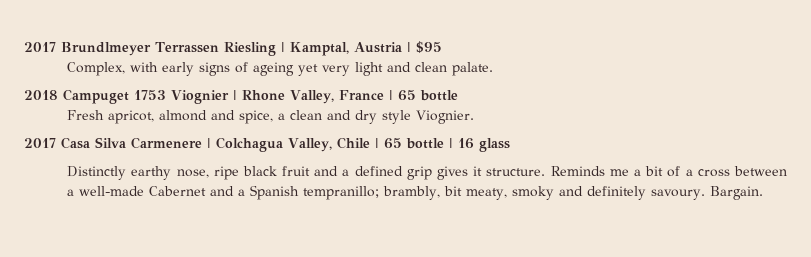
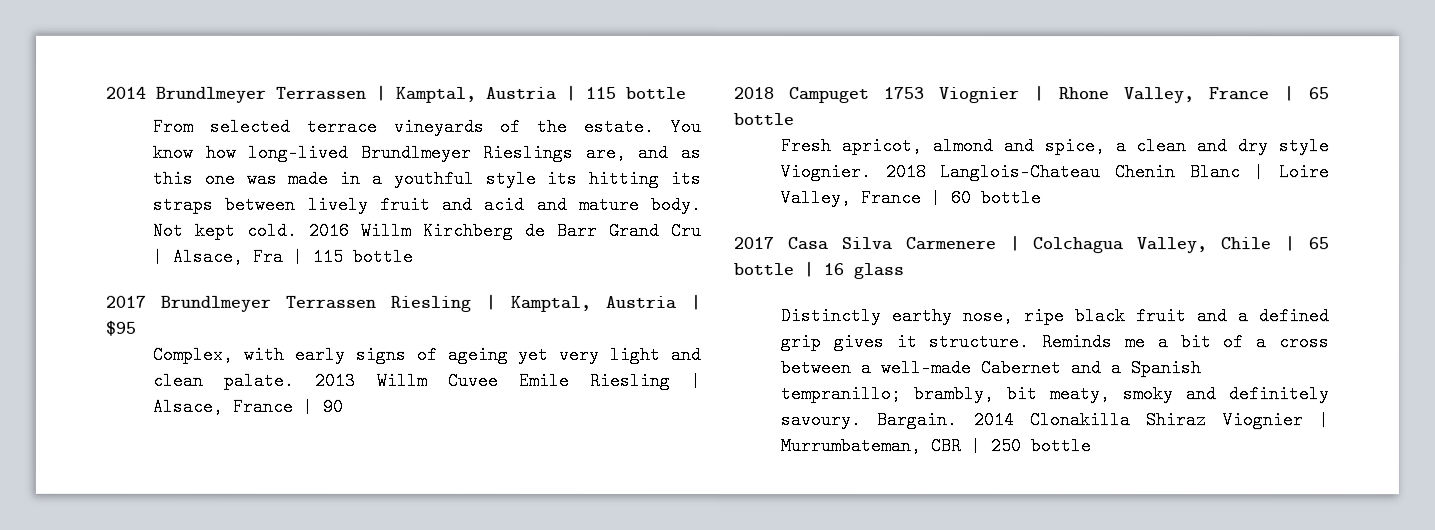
(24, 47) none -> [106,84,687,103] [153,117,702,136] [153,143,702,162] [153,169,702,188] [153,195,702,214] [153,221,702,240] [152,247,415,266] 2014 Brundlmeyer Terrassen | Kamptal, Austria | 115 bottle // From selected terrace vineyards of the estate. You know how long-lived Brundlmeyer Rieslings are, and as this one was made in a youthful style its hitting its straps between lively fruit and acid and mature body. Not kept cold. 2016 Willm Kirchberg de Barr Grand Cru | Alsace, Fra | 115 bottle //
(494, 69) none -> [314,371,701,390] [152,397,344,416] 2013 Willm Cuvee Emile Riesling | Alsace, France | 90
(475, 117) none -> [885,163,1330,182] [781,189,1043,208] 2018 Langlois-Chateau Chenin Blanc | Loire Valley, France | 60 bottle
(764, 193) none -> [972,411,1329,430] [780,437,1092,456] 2014 Clonakilla Shiraz Viognier | Murrumbateman, CBR | 250 bottle

